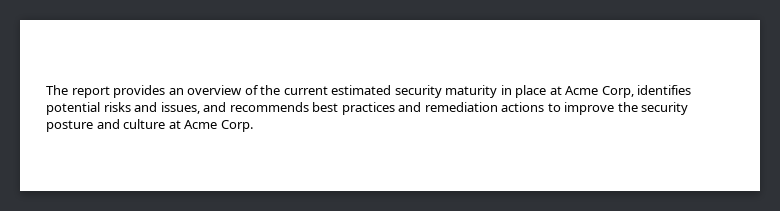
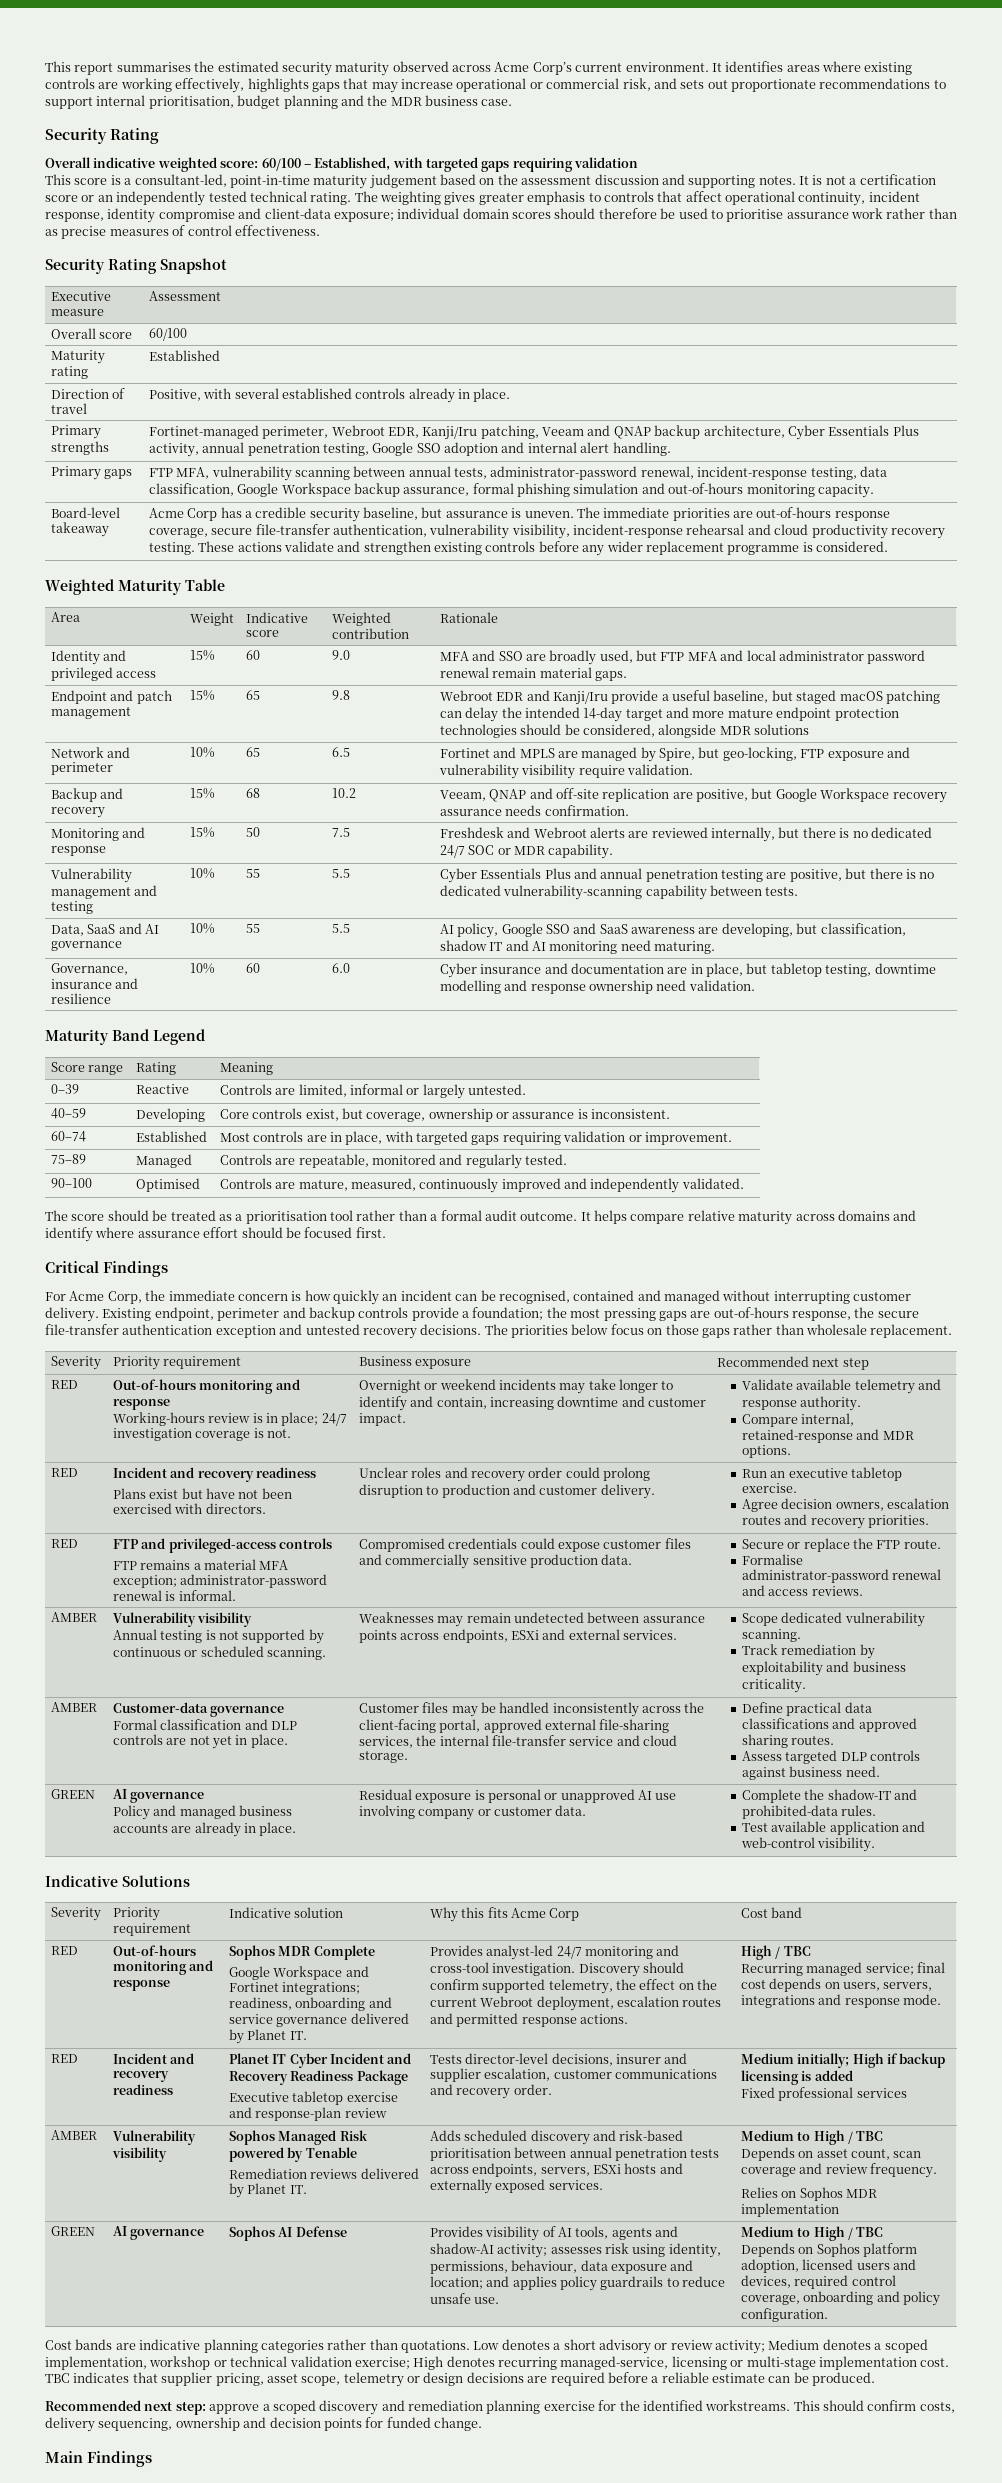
[46,85,692,98] [46,102,689,115] [46,119,253,132] The report provides an overview of the current estimated security maturity in place at Acme Corp, identifies potential risks and issues, and recommends best practices and remediation actions to improve the security posture and culture at Acme Corp. -> [45,61,913,76] [45,78,946,93] [45,95,513,109] [45,128,159,144] [45,157,639,172] [45,174,936,189] [45,191,920,206] [45,208,957,223] [45,225,320,239] [45,258,227,274] [50,291,111,301] [50,309,104,316] [148,291,221,301] [50,328,133,339] [148,328,187,341] [50,350,105,364] [50,366,88,379] [148,350,220,361] [50,388,126,399] [50,403,87,414] [148,388,511,403] [50,425,101,439] [50,441,109,455] [148,425,919,440] [148,442,671,457] [50,466,133,480] [148,466,887,481] [148,483,874,498] [50,507,120,518] [50,522,109,537] [148,507,890,522] [148,524,945,539] [148,541,889,556] [45,579,225,595] [50,612,80,622] [189,612,234,626] [245,612,308,623] [245,630,279,637] [331,612,391,626] [331,628,409,639] [439,612,498,623] [50,650,127,665] [50,667,157,681] [189,650,215,661] [245,650,260,660] [331,650,350,660] [439,650,926,665] [439,667,627,681] [50,690,172,704] [50,707,131,719] [189,690,215,701] [245,690,260,700] [331,690,350,700] [439,690,940,705] [439,707,899,722] [439,724,810,738] [50,747,131,758] [50,762,113,775] [189,747,215,758] [245,747,260,757] [331,747,350,757] [439,747,910,762] [438,764,693,779] [50,788,124,802] [50,807,105,818] [189,788,215,799] [245,788,260,798] [331,788,356,798] [439,788,947,803] [439,805,629,816] [50,827,146,841] [50,846,106,856] [189,827,215,838] [245,827,260,837] [331,828,350,837] [439,827,932,842] [439,844,614,859] [50,868,132,883] [50,885,158,899] [50,901,93,914] [189,868,215,879] [245,869,260,878] [331,869,350,878] [439,868,935,883] [439,885,799,900] [50,923,159,936] [50,941,122,951] [189,923,215,934] [245,924,260,933] [331,924,350,933] [439,923,906,938] [439,940,716,954] [50,963,128,975] [50,978,139,989] [50,993,111,1004] [189,963,215,974] [245,963,260,973] [331,963,350,973] [439,963,936,978] [439,980,755,994] [45,1029,205,1045] [50,1062,124,1075] [135,1062,176,1075] [219,1062,273,1075] [50,1084,79,1094] [135,1084,189,1094] [219,1084,527,1099] [50,1108,86,1119] [135,1108,205,1122] [219,1108,671,1122] [50,1131,86,1142] [135,1131,207,1142] [219,1131,732,1145] [50,1154,86,1164] [135,1154,192,1168] [219,1154,568,1169] [50,1178,92,1188] [135,1178,200,1192] [219,1178,744,1193] [45,1210,917,1225] [45,1227,386,1242] [45,1261,168,1277] [45,1290,912,1305] [45,1307,919,1322] [45,1324,953,1339] [50,1356,101,1370] [112,1356,242,1370] [358,1356,472,1369] [716,1356,869,1370] [50,1380,78,1389] [112,1379,300,1394] [112,1399,170,1410] [112,1412,347,1426] [112,1428,291,1441] [358,1379,674,1394] [358,1396,707,1411] [358,1413,406,1426] [741,1379,941,1394] [741,1396,862,1411] [741,1413,855,1427] [741,1429,914,1443] [741,1445,791,1458] [50,1468,78,1477] [112,1467,316,1482] [112,1488,292,1499] [112,1503,266,1514] [358,1467,651,1482] [358,1484,655,1499] [741,1467,902,1481] [741,1483,797,1493] [741,1498,949,1512] [741,1514,929,1529] [50,1539,78,1548] [112,1538,332,1553] [112,1559,289,1570] [112,1574,328,1588] [112,1590,236,1601] [358,1538,691,1552] [358,1554,633,1569] [741,1538,941,1552] [741,1554,803,1565] [741,1569,942,1583] [741,1585,863,1596] [50,1612,97,1622] [112,1612,253,1627] [112,1629,324,1644] [112,1646,326,1660] [358,1612,705,1627] [358,1629,678,1643] [741,1612,925,1627] [741,1629,801,1642] [741,1644,875,1659] [741,1661,906,1676] [741,1678,806,1693] [50,1702,97,1712] [112,1702,285,1717] [112,1719,297,1730] [112,1734,288,1749] [358,1702,705,1717] [358,1719,670,1733] [358,1735,678,1748] [358,1751,408,1763] [741,1702,872,1716] [741,1718,917,1732] [741,1734,835,1748] [741,1750,920,1764] [741,1766,880,1780] [50,1789,95,1799] [112,1789,205,1803] [112,1805,292,1820] [112,1822,297,1837] [358,1789,677,1803] [358,1805,587,1820] [741,1789,917,1803] [741,1805,877,1819] [741,1821,925,1835] [740,1837,876,1852] [45,1875,190,1887] [50,1907,101,1921] [112,1907,160,1921] [112,1923,191,1936] [228,1907,344,1918] [429,1907,580,1922] [740,1907,803,1918] [50,1946,78,1955] [112,1945,196,1956] [112,1960,214,1975] [112,1980,170,1991] [228,1945,375,1960] [228,1966,369,1980] [228,1982,361,1995] [228,1997,392,2011] [228,2013,409,2027] [228,2029,307,2044] [429,1945,680,1960] [429,1962,684,1977] [429,1979,718,1994] [429,1996,722,2011] [429,2013,628,2027] [740,1945,811,1960] [740,1962,945,1976] [740,1978,933,1992] [740,1994,941,2008] [50,2054,78,2063] [112,2053,195,2064] [112,2071,169,2082] [112,2084,173,2095] [228,2053,412,2068] [228,2070,408,2085] [228,2091,398,2105] [228,2107,387,2121] [429,2053,688,2066] [429,2068,717,2082] [429,2084,552,2099] [740,2053,946,2068] [740,2070,853,2085] [740,2087,907,2101] [50,2130,97,2140] [112,2130,196,2145] [111,2147,167,2162] [228,2130,368,2145] [228,2147,357,2162] [228,2168,419,2179] [228,2183,307,2198] [429,2130,684,2145] [429,2147,720,2161] [429,2163,683,2177] [429,2179,603,2194] [740,2130,884,2145] [740,2147,922,2161] [740,2163,937,2178] [740,2187,877,2201] [740,2203,839,2217] [50,2226,95,2236] [112,2226,205,2240] [228,2226,347,2241] [429,2226,679,2241] [429,2243,721,2258] [429,2260,694,2274] [429,2276,726,2291] [429,2293,500,2304] [740,2226,884,2241] [740,2243,917,2257] [740,2259,916,2273] [740,2275,896,2289] [740,2291,940,2306] [740,2308,828,2322] [45,2339,928,2354] [45,2356,950,2370] [45,2372,876,2387] [45,2400,955,2415] [45,2417,482,2432] [45,2451,152,2467] This report summarises the estimated security maturity observed across Acme Corp’s current environment. It identifies areas where existing controls are working effectively, highlights gaps that may increase operational or commercial risk, and sets out proportionate recommendations to support internal prioritisation, budget planning and the MDR business case. // Security Rating // Overall indicative weighted score: 60/100 – Established, with targeted gaps requiring validation // This score is a consultant-led, point-in-time maturity judgement based on the assessment discussion and supporting notes. It is not a certification score or an independently tested technical rating. The weighting gives greater emphasis to controls that affect operational continuity, incident response, identity compromise and client-data exposure; individual domain scores should therefore be used to prioritise assurance work rather than as precise measures of control effectiveness. // Security Rating Snapshot // Executive measure | Assessment // Overall score | 60/100 // Maturity rating | Established // Direction of travel | Positive, with several established controls already in place. // Primary strengths | Fortinet-managed perimeter, Webroot EDR, Kanji/Iru patching, Veeam and QNAP backup architecture, Cyber Essentials Plus activity, annual penetration testing, Google SSO adoption and internal alert handling. // Primary gaps | FTP MFA, vulnerability scanning between annual tests, administrator-password renewal, incident-response testing, data classification, Google Workspace backup assurance, formal phishing simulation and out-of-hours monitoring capacity. // Board-level takeaway | Acme Corp has a credible security baseline, but assurance is uneven. The immediate priorities are out-of-hours response coverage, secure file-transfer authentication, vulnerability visibility, incident-response rehearsal and cloud productivity recovery testing. These actions validate and strengthen existing controls before any wider replacement programme is considered. // Weighted Maturity Table // Area | Weight | Indicative score | Weighted contribution | Rationale // Identity and privileged access | 15% | 60 | 9.0 | MFA and SSO are broadly used, but FTP MFA and local administrator password renewal remain material gaps. // Endpoint and patch management | 15% | 65 | 9.8 | Webroot EDR and Kanji/Iru provide a useful baseline, but staged macOS patching can delay the intended 14-day target and more mature endpoint protection technologies should be considered, alongside MDR solutions // Network and perimeter | 10% | 65 | 6.5 | Fortinet and MPLS are managed by Spire, but geo-locking, FTP exposure and vulnerability visibility require validation. // Backup and recovery | 15% | 68 | 10.2 | Veeam, QNAP and off-site replication are positive, but Google Workspace recovery assurance needs confirmation. // Monitoring and response | 15% | 50 | 7.5 | Freshdesk and Webroot alerts are reviewed internally, but there is no dedicated 24/7 SOC or MDR capability. // Vulnerability management and testing | 10% | 55 | 5.5 | Cyber Essentials Plus and annual penetration testing are positive, but there is no dedicated vulnerability-scanning capability between tests. // Data, SaaS and AI governance | 10% | 55 | 5.5 | AI policy, Google SSO and SaaS awareness are developing, but classification, shadow IT and AI monitoring need maturing. // Governance, insurance and resilience | 10% | 60 | 6.0 | Cyber insurance and documentation are in place, but tabletop testing, downtime modelling and response ownership need validation. // Maturity Band Legend // Score range | Rating | Meaning // 0–39 | Reactive | Controls are limited, informal or largely untested. // 40–59 | Developing | Core controls exist, but coverage, ownership or assurance is inconsistent. // 60–74 | Established | Most controls are in place, with targeted gaps requiring validation or improvement. // 75–89 | Managed | Controls are repeatable, monitored and regularly tested. // 90–100 | Optimised | Controls are mature, measured, continuously improved and independently validated. // The score should be treated as a prioritisation tool rather than a formal audit outcome. It helps compare relative maturity across domains and identify where assurance effort should be focused first. // Critical Findings // For Acme Corp, the immediate concern is how quickly an incident can be recognised, contained and managed without interrupting customer delivery. Existing endpoint, perimeter and backup controls provide a foundation; the most pressing gaps are out-of-hours response, the secure file-transfer authentication exception and untested recovery decisions. The priorities below focus on those gaps rather than wholesale replacement. // Severity | Priority requirement | Business exposure | Recommended next step // RED | Out-of-hours monitoring and response // Working-hours review is in place; 24/7 investigation coverage is not. | Overnight or weekend incidents may take longer to identify and contain, increasing downtime and customer impact. | Validate available telemetry and response authority. // Compare internal, retained-response and MDR options. // RED | Incident and recovery readiness // Plans exist but have not been exercised with directors. | Unclear roles and recovery order could prolong disruption to production and customer delivery. | Run an executive tabletop exercise. // Agree decision owners, escalation routes and recovery priorities. // RED | FTP and privileged-access controls // FTP remains a material MFA exception; administrator-password renewal is informal. | Compromised credentials could expose customer files and commercially sensitive production data. | Secure or replace the FTP route. // Formalise administrator-password renewal and access reviews. // AMBER | Vulnerability visibility // Annual testing is not supported by continuous or scheduled scanning. | Weaknesses may remain undetected between assurance points across endpoints, ESXi and external services. | Scope dedicated vulnerability scanning. // Track remediation by exploitability and business criticality. // AMBER | Customer-data governance // Formal classification and DLP controls are not yet in place. | Customer files may be handled inconsistently across the client-facing portal, approved external file-sharing services, the internal file-transfer service and cloud storage. | Define practical data classifications and approved sharing routes. // Assess targeted DLP controls against business need. // GREEN | AI governance // Policy and managed business accounts are already in place. | Residual exposure is personal or unapproved AI use involving company or customer data. | Complete the shadow-IT and prohibited-data rules. // Test available application and web-control visibility. // Indicative Solutions // Severity | Priority requirement | Indicative solution | Why this fits Acme Corp | Cost band // RED | Out-of-hours monitoring and response | Sophos MDR Complete // Google Workspace and Fortinet integrations; readiness, onboarding and service governance delivered by Planet IT. | Provides analyst-led 24/7 monitoring and cross-tool investigation. Discovery should confirm supported telemetry, the effect on the current Webroot deployment, escalation routes and permitted response actions. | High / TBC // Recurring managed service; final cost depends on users, servers, integrations and response mode. // RED | Incident and recovery readiness | Planet IT Cyber Incident and Recovery Readiness Package // Executive tabletop exercise and response-plan review | Tests director-level decisions, insurer and supplier escalation, customer communications and recovery order. | Medium initially; High if backup licensing is added // Fixed professional services // AMBER | Vulnerability visibility | Sophos Managed Risk powered by Tenable // Remediation reviews delivered by Planet IT. | Adds scheduled discovery and risk-based prioritisation between annual penetration tests across endpoints, servers, ESXi hosts and externally exposed services. | Medium to High / TBC // Depends on asset count, scan coverage and review frequency. // Relies on Sophos MDR implementation // GREEN | AI governance | Sophos AI Defense | Provides visibility of AI tools, agents and shadow-AI activity; assesses risk using identity, permissions, behaviour, data exposure and location; and applies policy guardrails to reduce unsafe use. | Medium to High / TBC // Depends on Sophos platform adoption, licensed users and devices, required control coverage, onboarding and policy configuration. // Cost bands are indicative planning categories rather than quotations. Low denotes a short advisory or review activity; Medium denotes a scoped implementation, workshop or technical validation exercise; High denotes recurring managed-service, licensing or multi-stage implementation cost. TBC indicates that supplier pricing, asset scope, telemetry or design decisions are required before a reliable estimate can be produced. // Recommended next step: approve a scoped discovery and remediation planning exercise for the identified workstreams. This should confirm costs, delivery sequencing, ownership and decision points for funded change. // Main Findings

